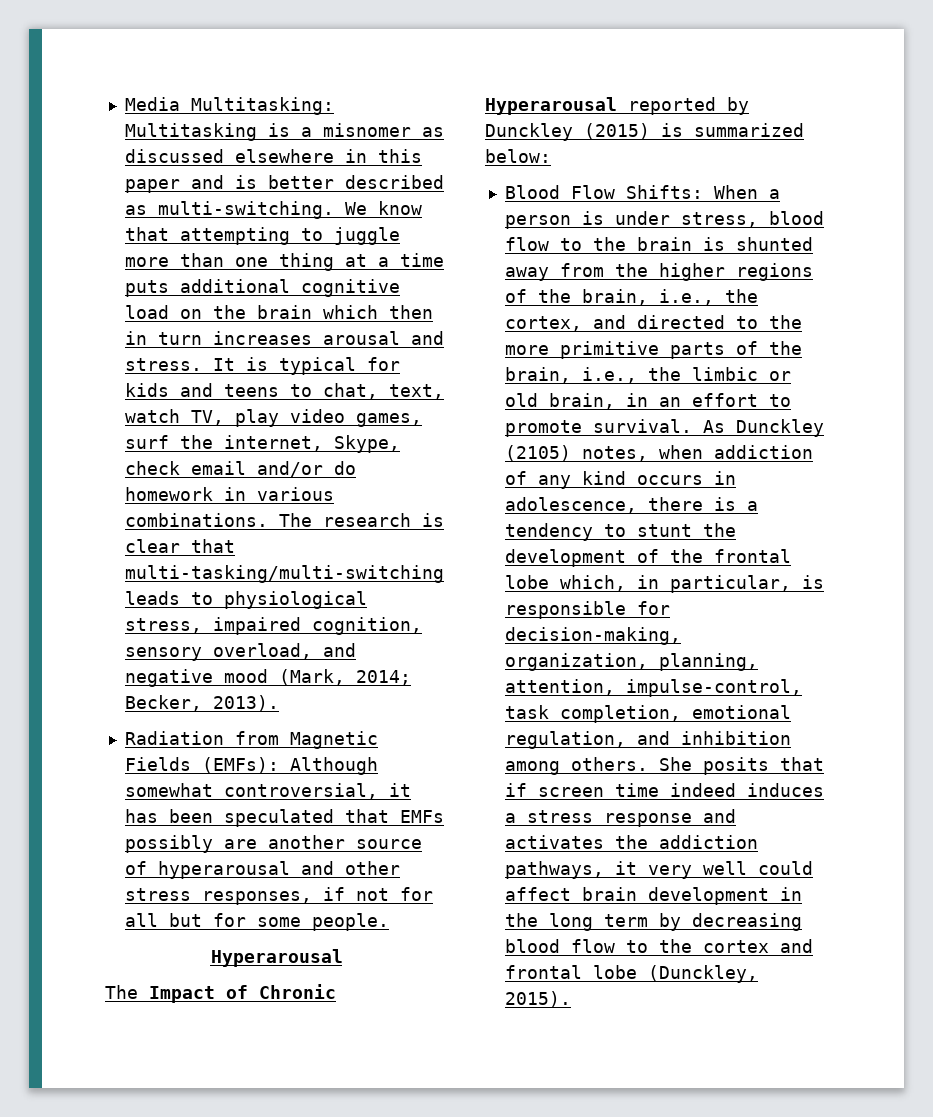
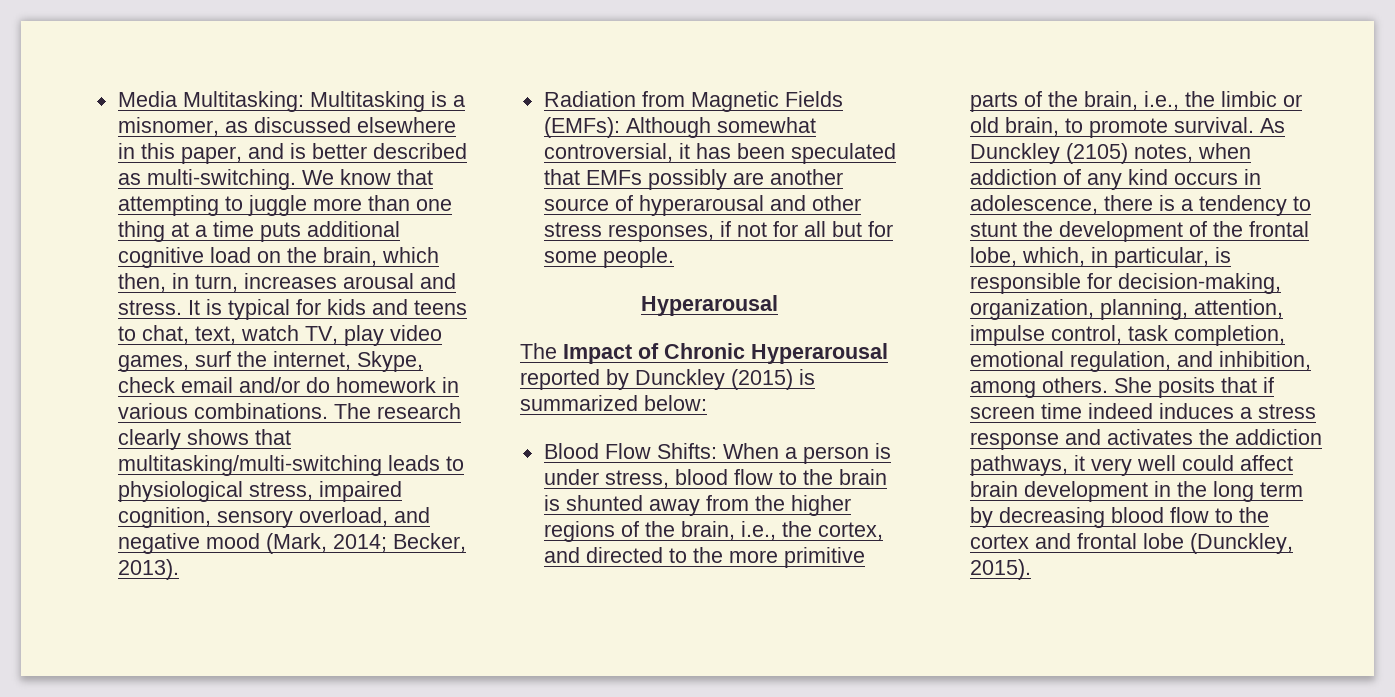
[322,123,411,137] misnomer -> [117,117,219,136] misnomer,
[124,179,180,193] paper -> [180,146,242,164] paper,
[256,305,433,319] [124,331,202,345] brain which then in turn -> [322,247,439,266] [117,273,238,292] brain, which then, in turn,
[421,513,444,527] [124,539,235,553] [124,565,444,583] is clear that multi-tasking/multi-switching -> [117,429,291,450] [117,455,382,476] clearly shows that multitasking/multi-switching
[625,393,758,407] in an effort -> (1059, 126) none
[504,575,549,589] lobe -> [969,247,1017,266] lobe,
[625,679,802,697] impulse-control, -> [969,325,1122,346] impulse control,
[680,731,791,745] inhibition -> [1218,351,1311,370] inhibition,

